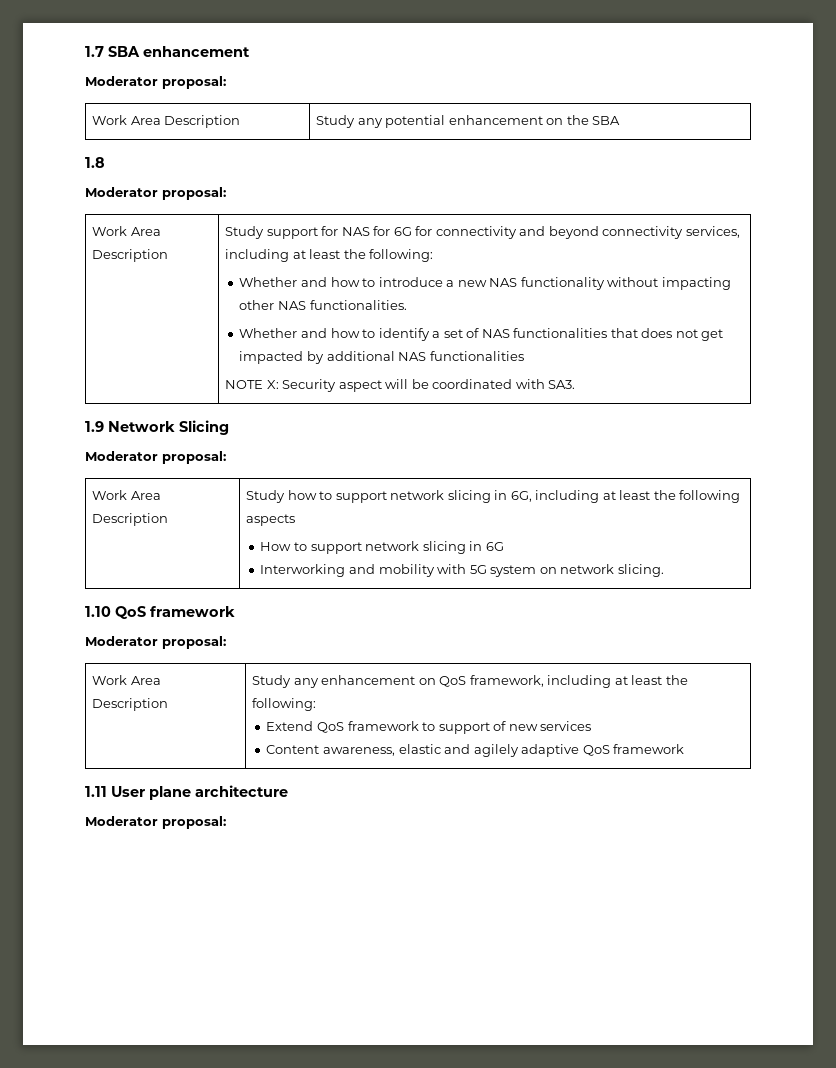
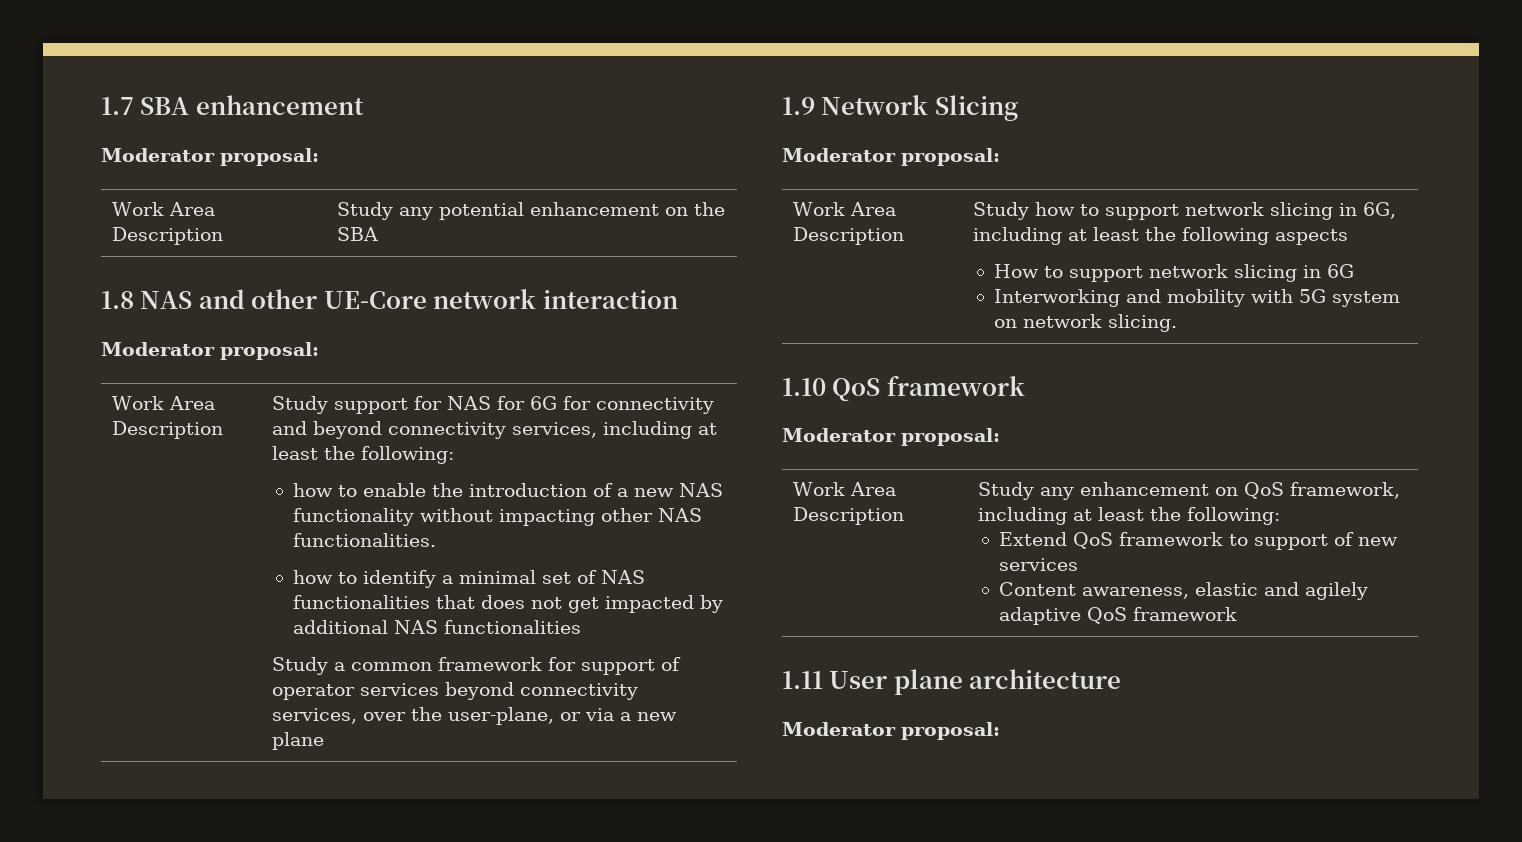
(105, 162) none -> [140,289,678,309] NAS and other UE-Core network interaction
[239,277,443,287] Whether and how to introduce -> [292,483,613,497] how to enable the introduction of
[239,328,327,338] Whether and -> (436, 540) none
(441, 334) none -> [458,570,536,584] minimal
[225,379,576,392] NOTE X: Security aspect will be coordinated with SA3. -> [272,657,682,675] [272,682,639,700] [272,707,678,725] [272,732,325,750] Study a common framework for support of operator services beyond connectivity services, over the user-plane, or via a new plane

